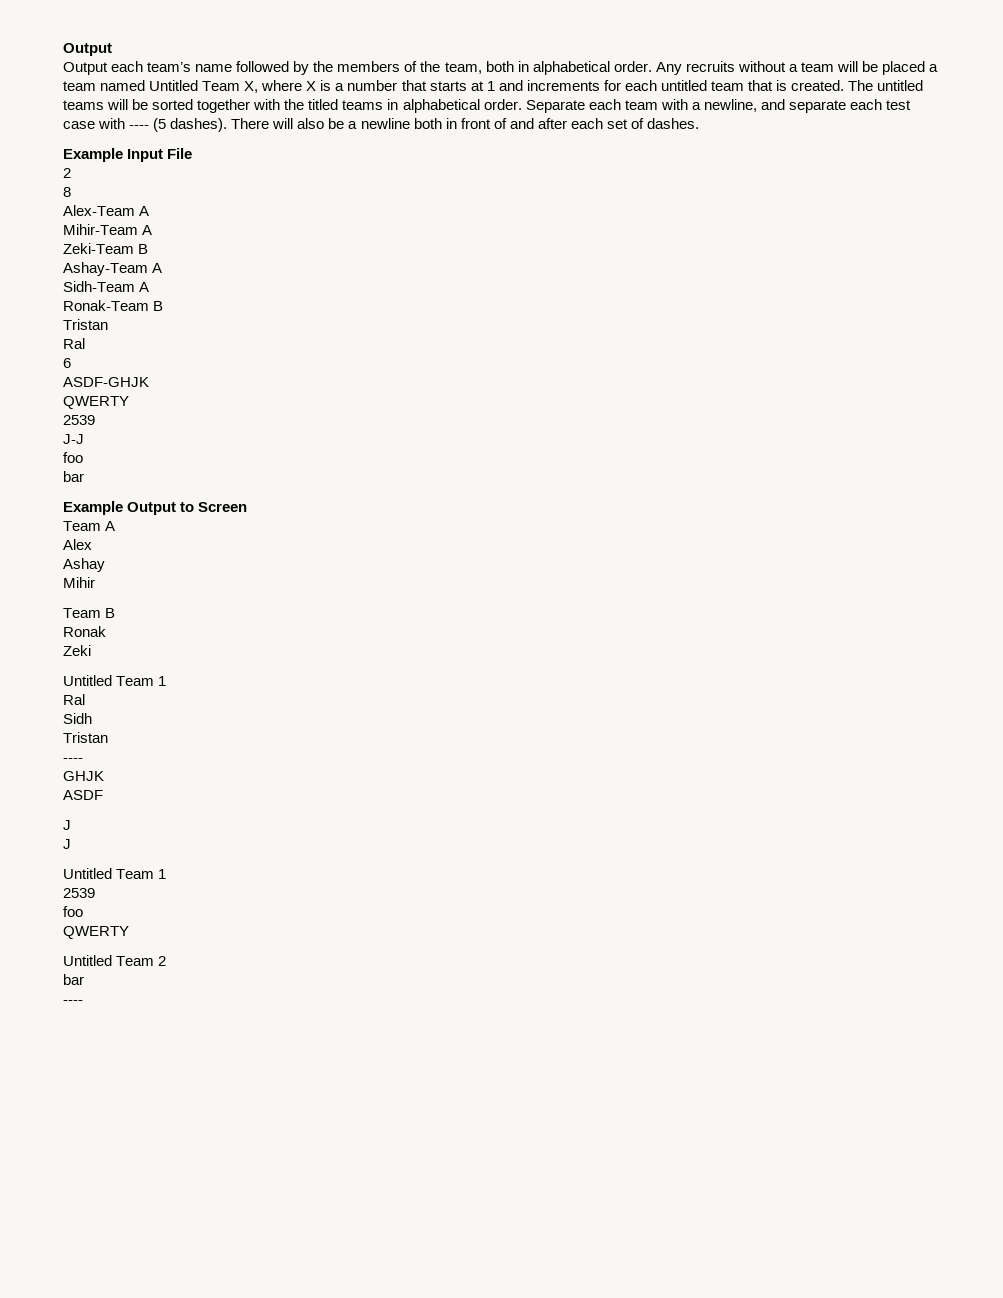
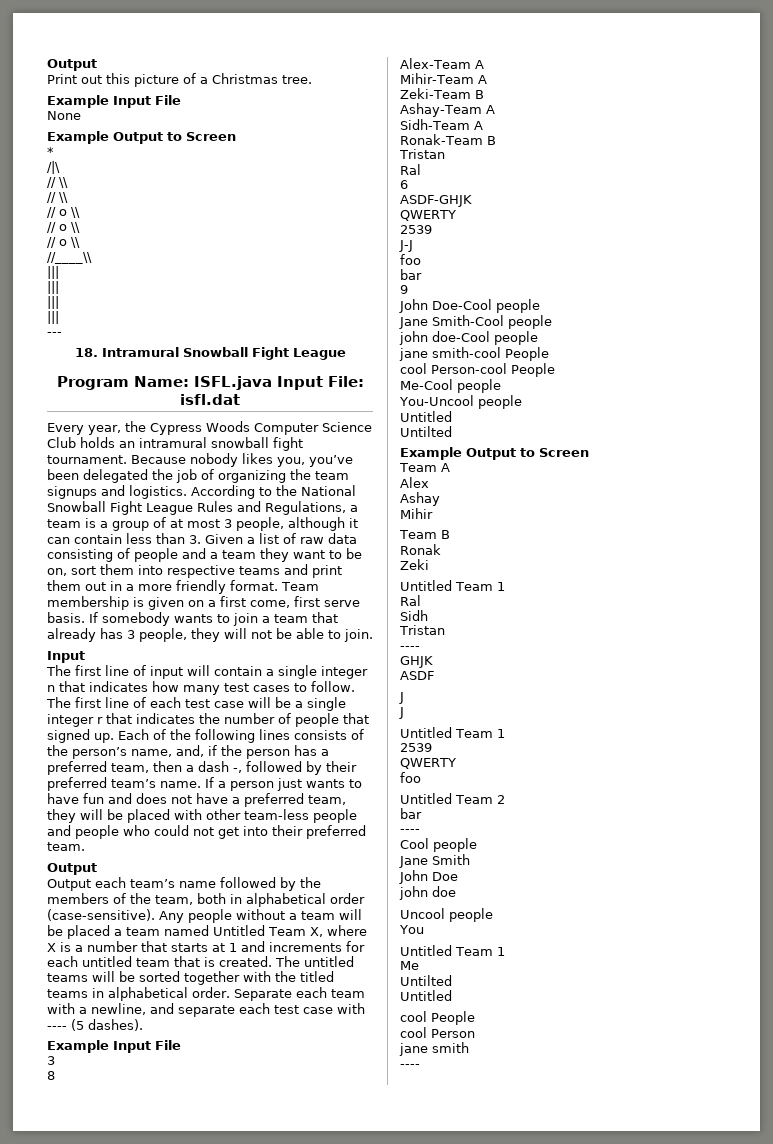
[63,43,112,56] Output -> [47,59,97,71] [47,73,312,87] [47,95,181,108] [47,111,81,120] [47,131,236,144] [47,147,54,156] [47,161,60,174] [47,177,68,188] [47,192,68,203] [47,207,80,218] [47,222,80,233] [47,237,80,248] [47,252,92,264] [47,266,59,279] [47,281,59,294] [47,296,59,309] [47,311,59,324] [47,332,62,336] [74,347,346,360] [56,376,364,390] [180,394,240,405] [47,421,372,435] [47,437,303,451] [47,453,353,467] [47,469,349,483] [47,485,356,499] [47,501,358,515] [47,517,358,531] [47,533,357,544] [47,548,362,562] [47,564,342,578] [47,580,319,594] [47,596,360,610] [47,612,338,626] [47,628,373,642] [47,651,85,663] [46,665,368,679] [47,681,355,695] [46,697,346,711] [47,713,369,727] [47,729,364,743] [47,745,329,759] [47,761,357,775] [47,777,362,791] [47,793,346,807] [47,809,357,823] [47,825,366,839] [47,842,85,851] [47,863,97,875] Output // Print out this picture of a Christmas tree. // Example Input File // None // Example Output to Screen // * // /|\ // // \\ // // \\ // // o \\ // // o \\ // // o \\ // //____\\ // ||| // ||| // ||| // ||| // --- // 18. Intramural Snowball Fight League // Program Name: ISFL.java Input File: isfl.dat // Every year, the Cypress Woods Computer Science Club holds an intramural snowball fight tournament. Because nobody likes you, you’ve been delegated the job of organizing the team signups and logistics. According to the National Snowball Fight League Rules and Regulations, a team is a group of at most 3 people, although it can contain less than 3. Given a list of raw data consisting of people and a team they want to be on, sort them into respective teams and print them out in a more friendly format. Team membership is given on a first come, first serve basis. If somebody wants to join a team that already has 3 people, they will not be able to join. // Input // The first line of input will contain a single integer n that indicates how many test cases to follow. The first line of each test case will be a single integer r that indicates the number of people that signed up. Each of the following lines consists of the person’s name, and, if the person has a preferred team, then a dash -, followed by their preferred team’s name. If a person just wants to have fun and does not have a preferred team, they will be placed with other team-less people and people who could not get into their preferred team. // Output
[613,61,735,75] order. Any recruits -> [330,893,365,904] [47,909,232,923] order (case-sensitive). Any people
[231,118,699,129] [63,148,193,162] [63,168,71,178] There will also be a newline both in front of and after each set of dashes. // Example Input File // 2 -> [47,1040,181,1053] [47,1056,55,1065] // Example Input File // 3
(84, 476) none -> [400,285,408,294] [399,299,540,313] [399,315,552,329] [399,331,538,345] [399,347,549,361] [400,363,555,377] [400,379,501,393] [399,395,522,409] [400,411,452,422] [400,426,452,437] // 9 // John Doe-Cool people // Jane Smith-Cool people // john doe-Cool people // jane smith-cool People // cool Person-cool People // Me-Cool people // You-Uncool people // Untitled // Untilted
[63,906,83,917] [63,926,129,939] // foo // QWERTY -> [400,758,456,769] [400,772,421,783] // QWERTY // foo
(83, 1002) none -> [400,838,477,852] [399,854,470,868] [399,870,458,884] [399,886,456,900] [400,908,493,922] [399,925,424,934] [400,945,505,956] [400,961,419,970] [400,975,452,986] [400,990,452,1001] [400,1011,475,1025] [400,1027,475,1038] [399,1042,469,1056] [400,1064,420,1068] // Cool people // Jane Smith // John Doe // john doe // Uncool people // You // Untitled Team 1 // Me // Untilted // Untitled // cool People // cool Person // jane smith // ----

